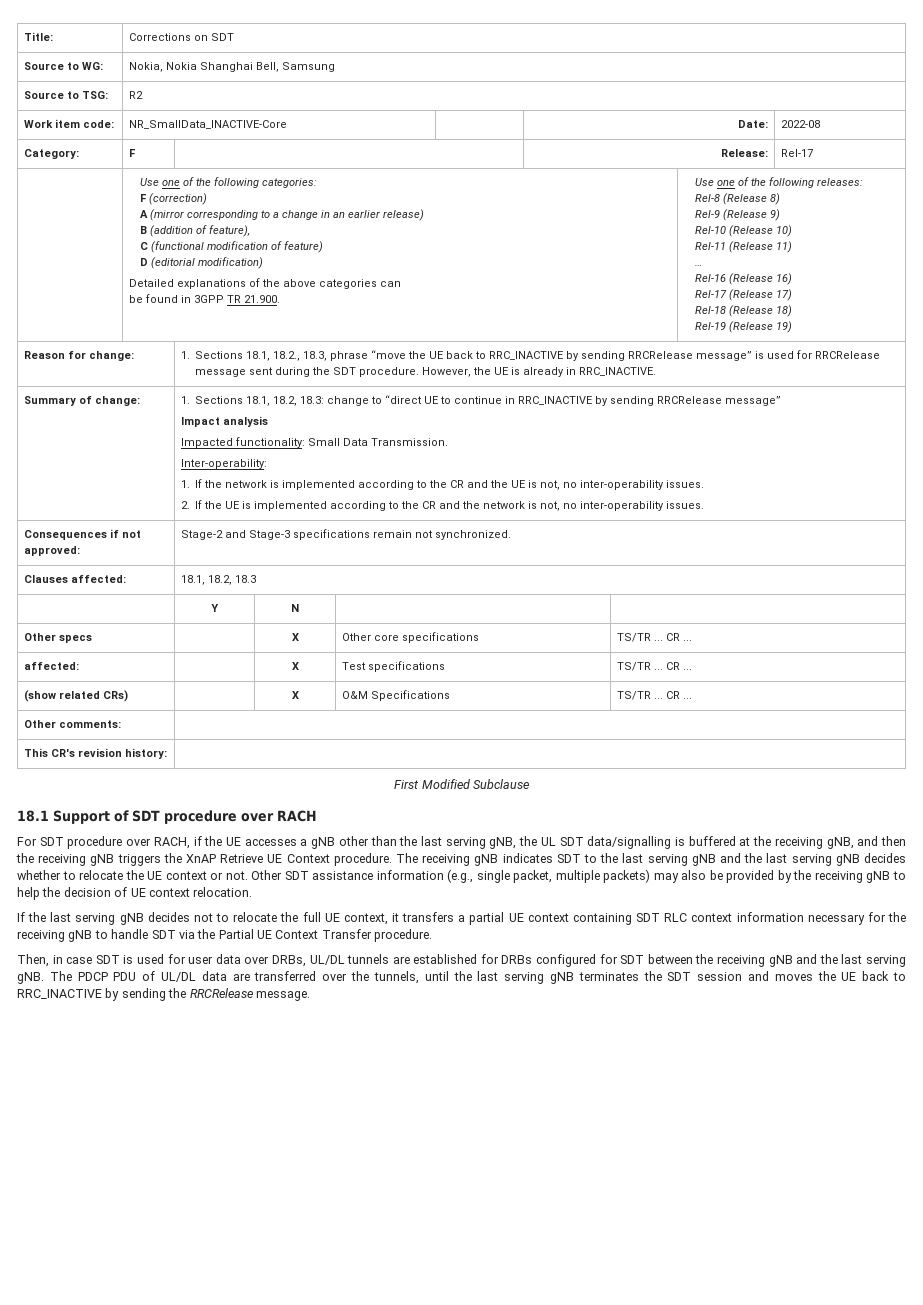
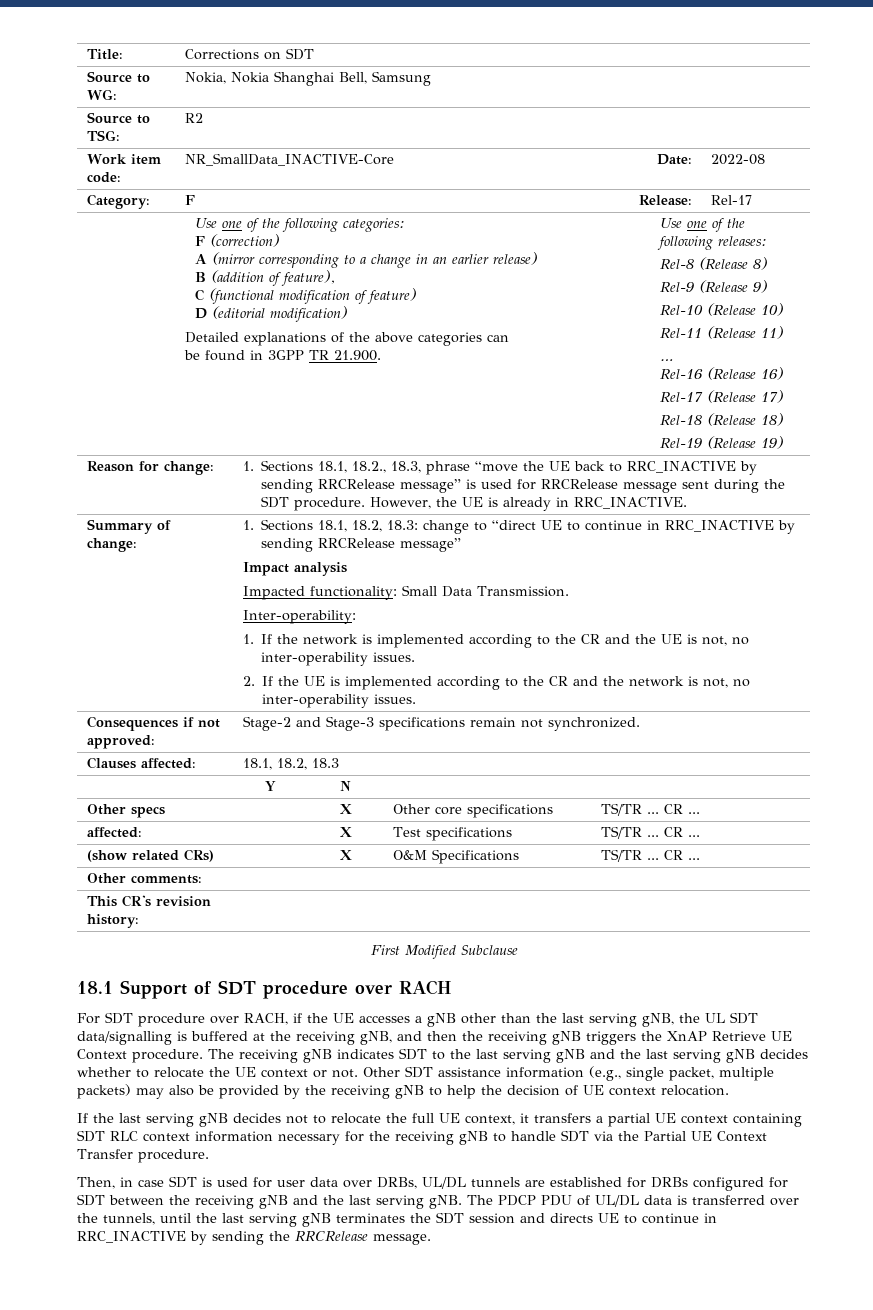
[232,973,250,981] are -> [677,1195,687,1205] is
[774,971,906,981] moves the UE back to -> [550,1213,717,1224] directs UE to continue in

